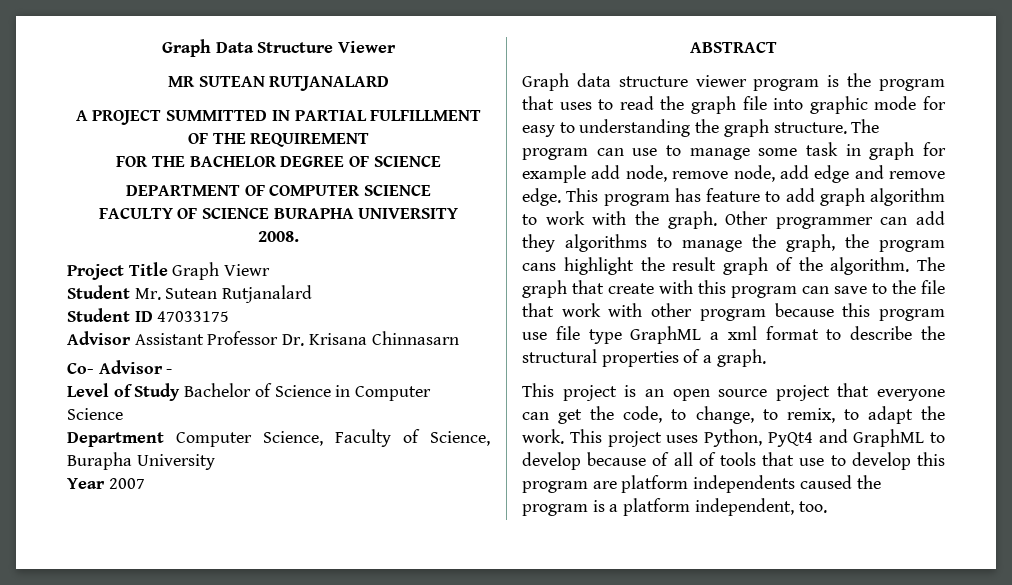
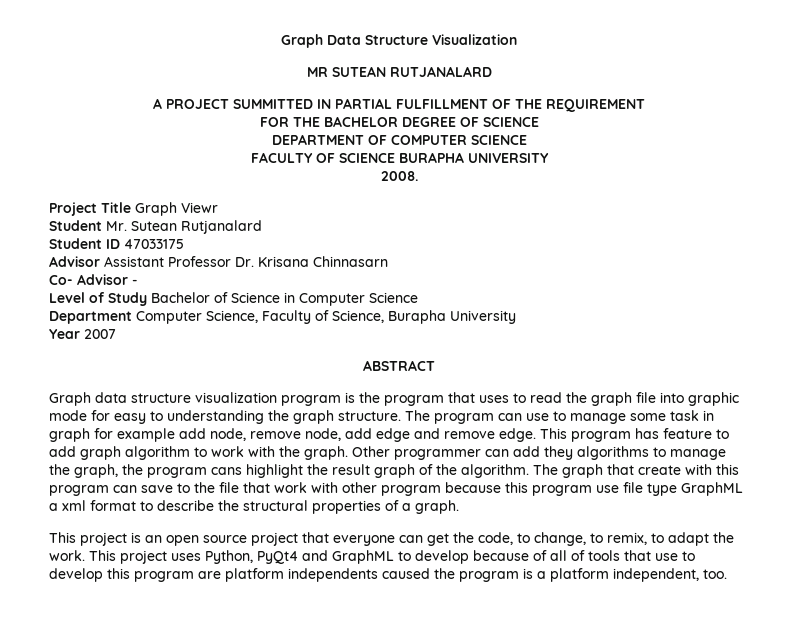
[338,41,397,53] Viewer -> [432,34,517,45] Visualization
[695,75,747,87] viewer -> [195,392,277,403] visualization

